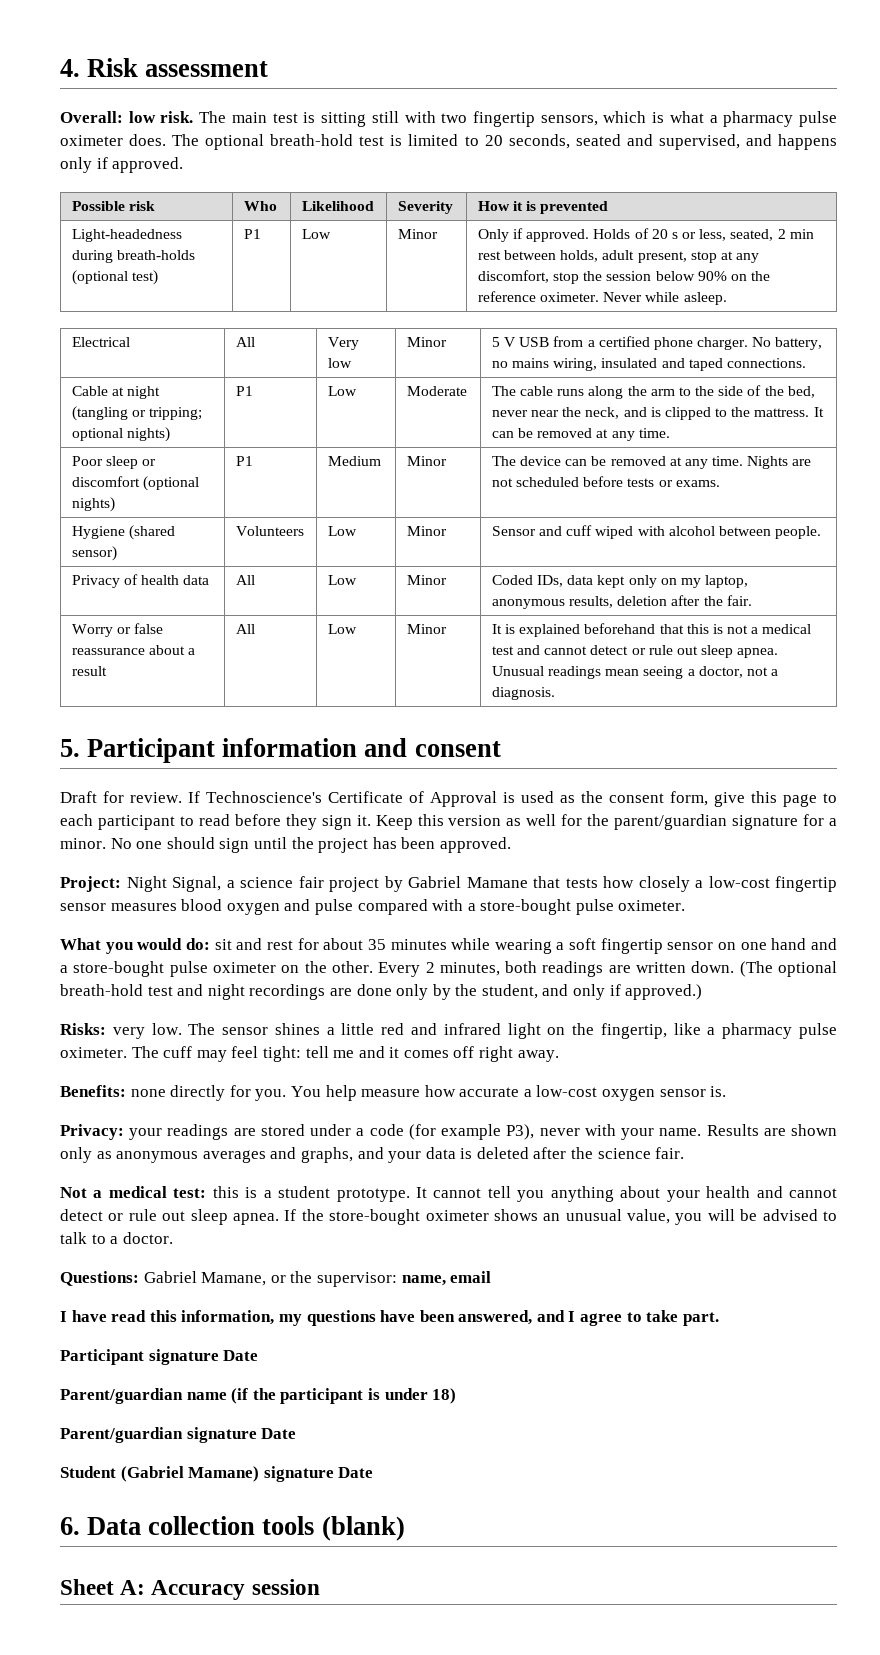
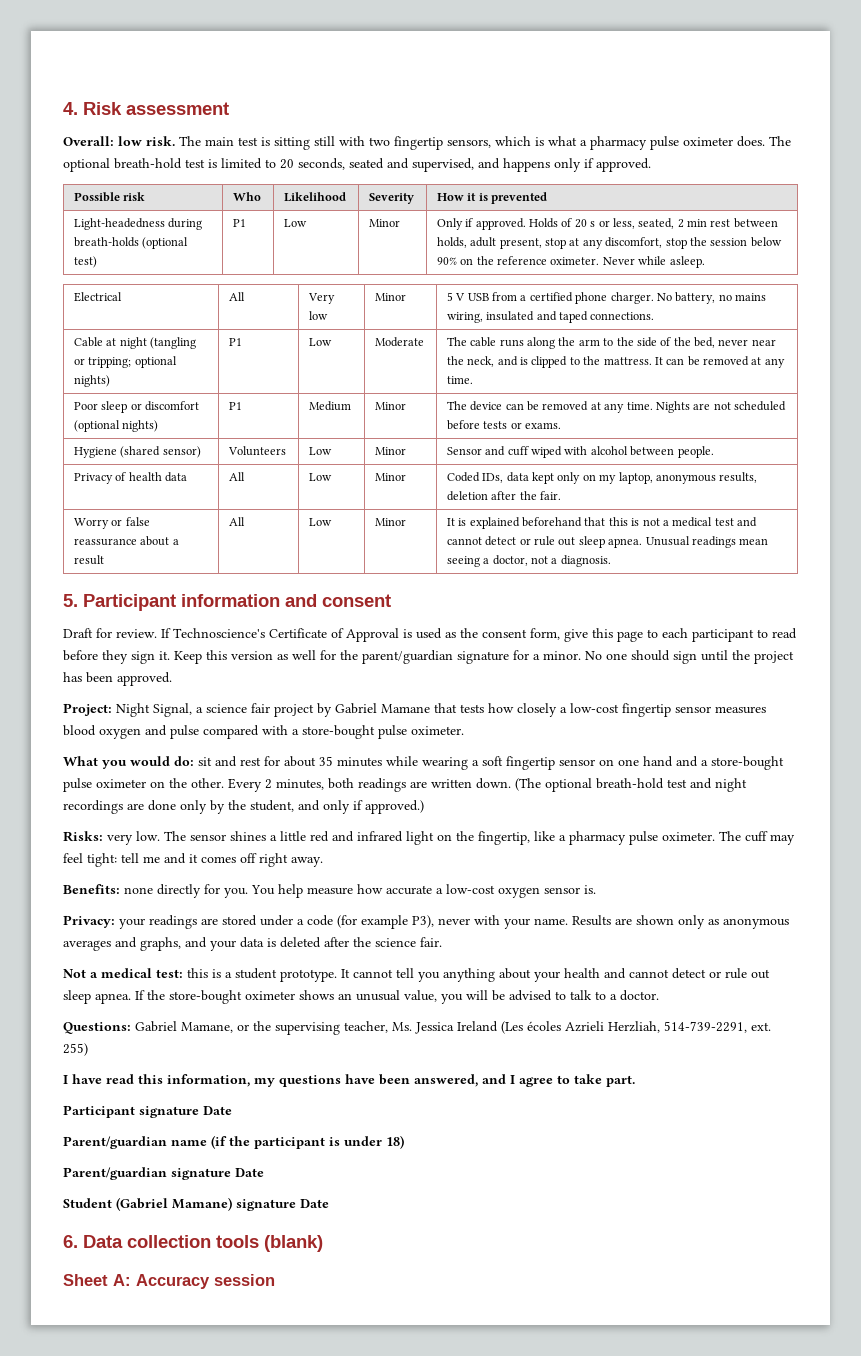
[316,1271,492,1287] supervisor: name, email -> [275,1021,771,1035] [63,1043,88,1056] supervising teacher, Ms. Jessica Ireland (Les écoles Azrieli Herzliah, 514-739-2291, ext. 255)

